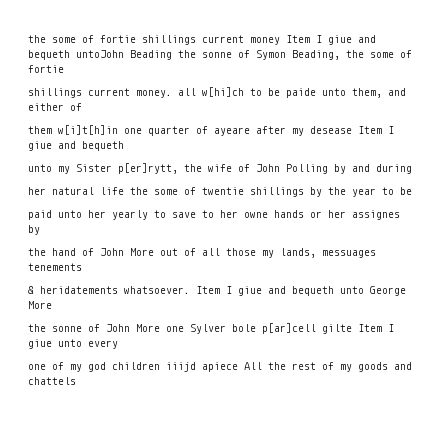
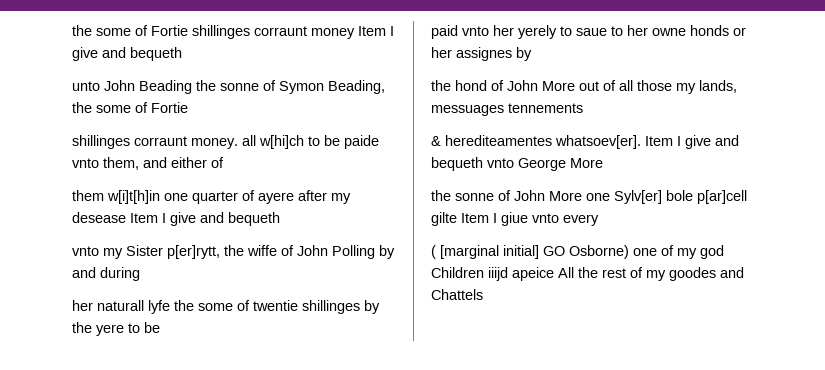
[28,35,244,45] the some of fortie shillings current -> [72,25,307,39] the some of Fortie shillinges corraunt
[328,35,376,45] [28,50,124,60] giue and bequeth untoJohn -> [72,47,182,61] [72,80,135,91] give and bequeth // unto John
[28,65,64,73] [28,88,130,98] fortie // shillings current -> [151,102,188,113] [72,135,187,149] Fortie // shillinges corraunt
[322,88,346,96] unto -> [72,158,99,168] vnto
[214,127,250,136] ayeare -> [258,192,294,204] ayere
[28,141,124,151] [28,164,52,172] giue and bequeth // unto -> [170,212,280,226] [72,246,99,256] give and bequeth // vnto
[208,164,232,172] wife -> [247,245,277,256] wiffe
[52,187,124,195] natural life -> [97,300,170,314] naturall lyfe
[250,187,304,197] shillings -> [302,300,360,314] shillinges
[352,188,376,197] year -> [96,324,124,336] yere
[58,210,196,220] unto her yearly to save -> [462,25,607,39] vnto her yerely to saue
[274,210,304,218] hands -> [690,25,729,36] honds
[52,248,76,256] hand -> [455,80,487,91] hond
[28,263,82,271] tenements -> [508,103,583,113] tennements
[40,286,364,296] heridatements whatsoever. Item I giue and bequeth unto -> [445,135,739,149] [431,157,514,171] herediteamentes whatsoev[er]. Item I give and bequeth vnto
[190,324,226,334] Sylver -> [614,190,662,204] Sylv[er]
[58,339,82,347] unto -> [532,213,559,223] vnto
(118, 344) none -> [431,245,629,259] ( [marginal initial] GO Osborne)
[112,362,238,372] children iiijd apiece -> [431,267,554,281] Children iiijd apeice
[358,362,412,372] [28,377,76,385] goods and chattels -> [669,267,744,281] [431,289,483,300] goodes and Chattels

